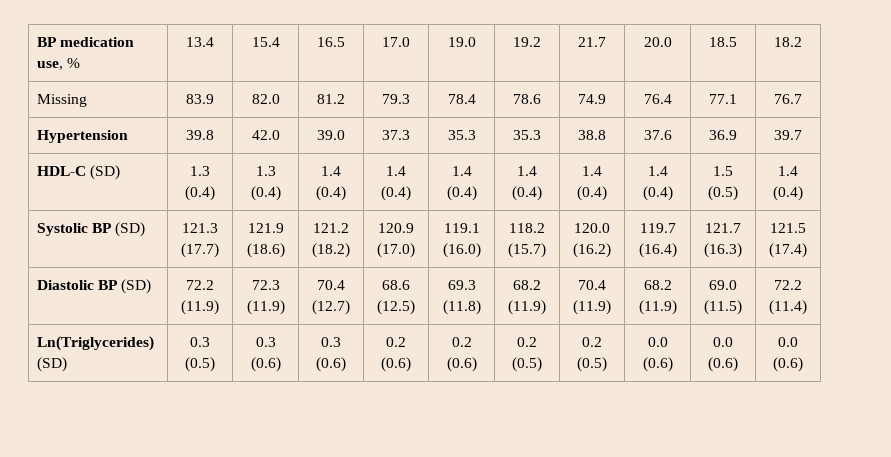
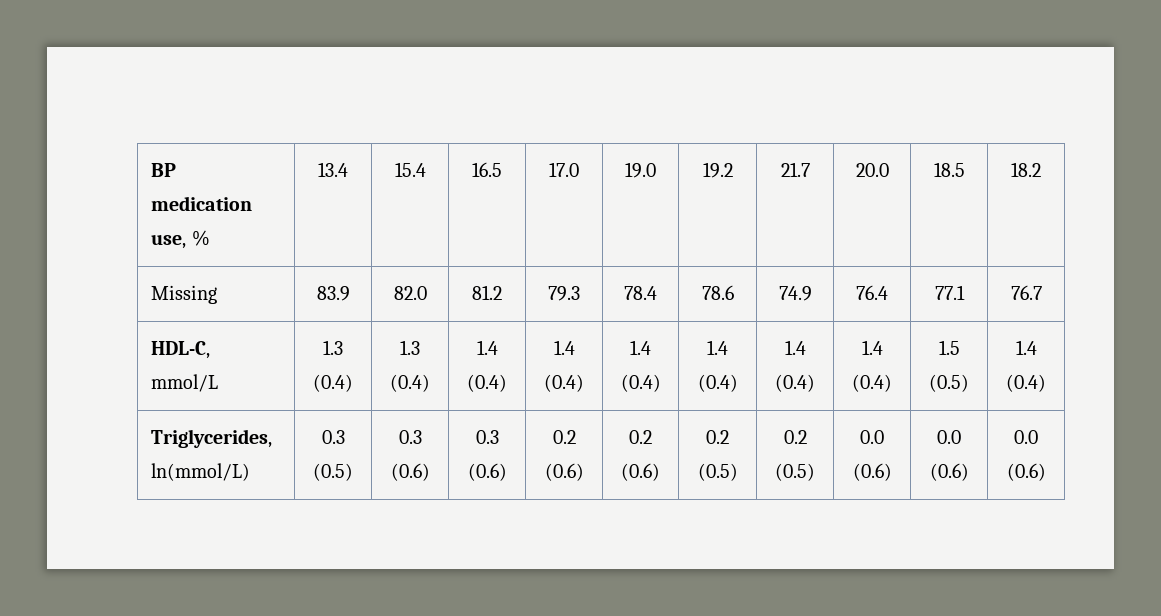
[36,130,128,143] [186,130,214,140] [251,130,280,140] [317,130,345,140] [382,130,410,140] [447,130,476,140] [513,130,541,140] [578,130,606,140] [643,130,672,140] [709,130,737,140] [774,130,802,140] [36,165,120,180] Hypertension | 39.8 | 42.0 | 39.0 | 37.3 | 35.3 | 35.3 | 38.8 | 37.6 | 36.9 | 39.7 // HDL-C (SD) -> [151,341,211,359] [151,374,219,392] HDL-C, mmol/L
[36,222,145,237] [182,223,218,233] [181,243,219,258] [247,223,284,233] [246,243,285,258] [313,223,349,233] [312,243,350,258] [378,223,414,233] [377,243,415,258] [443,223,480,233] [442,243,481,258] [509,223,545,233] [508,243,546,258] [574,223,610,233] [573,243,611,258] [639,223,676,233] [638,243,677,258] [705,223,741,233] [704,243,742,258] [770,223,806,233] [769,243,807,258] [36,279,151,294] [186,280,214,290] [181,300,219,315] [251,280,280,290] [246,300,285,315] [317,280,345,290] [312,300,350,315] [382,280,410,290] [377,300,415,315] [447,280,476,290] [442,300,481,315] [513,280,541,290] [508,300,546,315] [578,280,606,290] [573,300,611,315] [643,280,672,290] [638,300,677,315] [709,280,737,290] [704,300,742,315] [774,280,802,290] [769,300,807,315] [36,336,154,351] [36,357,67,372] Systolic BP (SD) | 121.3 (17.7) | 121.9 (18.6) | 121.2 (18.2) | 120.9 (17.0) | 119.1 (16.0) | 118.2 (15.7) | 120.0 (16.2) | 119.7 (16.4) | 121.7 (16.3) | 121.5 (17.4) // Diastolic BP (SD) | 72.2 (11.9) | 72.3 (11.9) | 70.4 (12.7) | 68.6 (12.5) | 69.3 (11.8) | 68.2 (11.9) | 70.4 (11.9) | 68.2 (11.9) | 69.0 (11.5) | 72.2 (11.4) // Ln(Triglycerides) (SD) -> [151,429,273,448] [151,463,251,481] Triglycerides, ln(mmol/L)

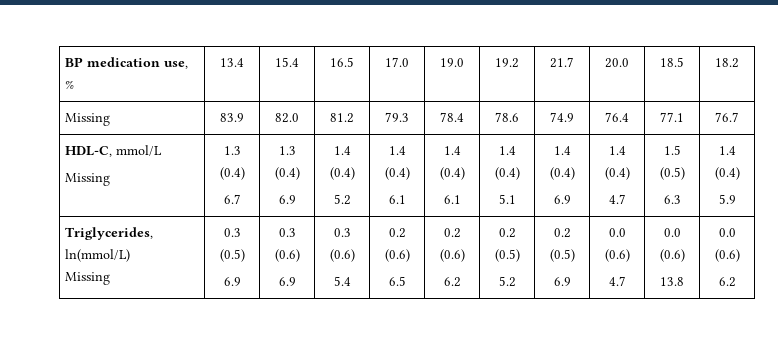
[323,340,343,355] [313,374,353,392] [400,340,420,355] [390,374,430,392] [476,340,498,355] [467,374,507,392] [553,340,575,355] [544,374,584,392] [630,340,651,355] [620,374,661,392] [707,340,728,355] [697,374,738,392] [784,340,806,355] [775,374,815,392] [861,340,883,355] [852,374,892,392] | 1.3 (0.4) | 1.3 (0.4) | 1.4 (0.4) | 1.4 (0.4) | 1.4 (0.4) | 1.4 (0.4) | 1.4 (0.4) | 1.4 (0.4) -> [65,173,111,186] [223,146,241,155] [219,167,245,180] [223,194,241,204] [278,146,296,155] [274,167,300,180] [278,195,296,204] [333,146,351,155] [329,167,355,180] [333,194,351,205] [388,146,406,155] [384,167,410,180] [388,195,406,204] [443,146,461,155] [439,167,465,180] [443,195,461,204] [498,146,516,155] [494,167,520,180] [498,194,516,204] [553,146,571,155] [549,167,575,180] [553,195,571,204] [608,146,626,155] [604,167,630,180] [608,194,626,204] // Missing | 1.3 (0.4) // 6.7 | 1.3 (0.4) // 6.9 | 1.4 (0.4) // 5.2 | 1.4 (0.4) // 6.1 | 1.4 (0.4) // 6.1 | 1.4 (0.4) // 5.1 | 1.4 (0.4) // 6.9 | 1.4 (0.4) // 4.7
[1015,340,1037,355] [1006,374,1046,392] | 1.4 (0.4) -> [663,195,681,204] [718,146,736,155] [714,167,740,180] [718,194,736,204] // 6.3 | 1.4 (0.4) // 5.9
(251, 472) none -> [65,272,111,285] // Missing
[398,430,422,444] [390,463,430,481] [475,430,499,444] [467,463,507,481] [552,430,576,444] [544,463,584,481] [629,430,652,444] [621,463,660,481] [706,430,729,444] [697,463,738,481] [783,430,807,444] [775,463,815,481] [860,430,884,444] [852,463,892,481] [937,430,961,444] [929,463,969,481] [1014,430,1038,444] [1006,463,1046,481] | 0.3 (0.6) | 0.3 (0.6) | 0.2 (0.6) | 0.2 (0.6) | 0.2 (0.5) | 0.2 (0.5) | 0.0 (0.6) | 0.0 (0.6) | 0.0 (0.6) -> [223,277,241,286] [278,228,296,237] [274,249,300,262] [278,277,296,286] [333,228,351,237] [329,249,355,262] [333,276,351,286] [388,228,406,238] [384,249,410,262] [388,276,406,286] [443,228,461,238] [439,249,465,262] [443,277,461,287] [498,228,516,238] [494,249,520,262] [498,276,516,287] [553,228,571,238] [549,249,575,262] [553,277,571,286] [608,228,626,237] [604,249,630,262] [608,276,626,286] [663,228,681,237] [659,249,685,262] [660,277,684,286] [718,228,736,237] [714,249,740,262] [718,277,736,287] // 6.9 | 0.3 (0.6) // 6.9 | 0.3 (0.6) // 5.4 | 0.2 (0.6) // 6.5 | 0.2 (0.6) // 6.2 | 0.2 (0.5) // 5.2 | 0.2 (0.5) // 6.9 | 0.0 (0.6) // 4.7 | 0.0 (0.6) // 13.8 | 0.0 (0.6) // 6.2

